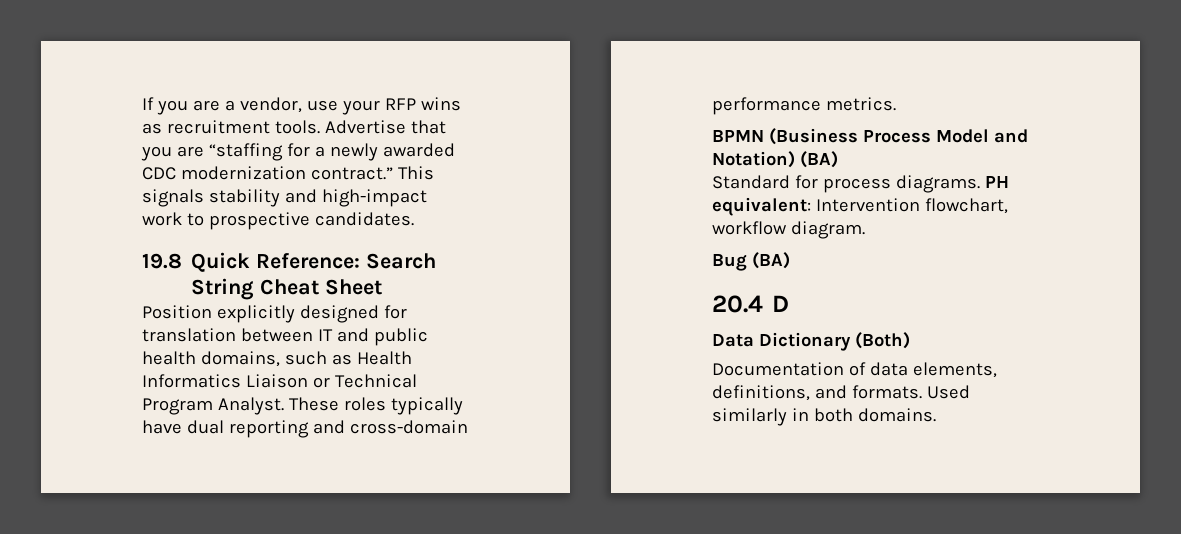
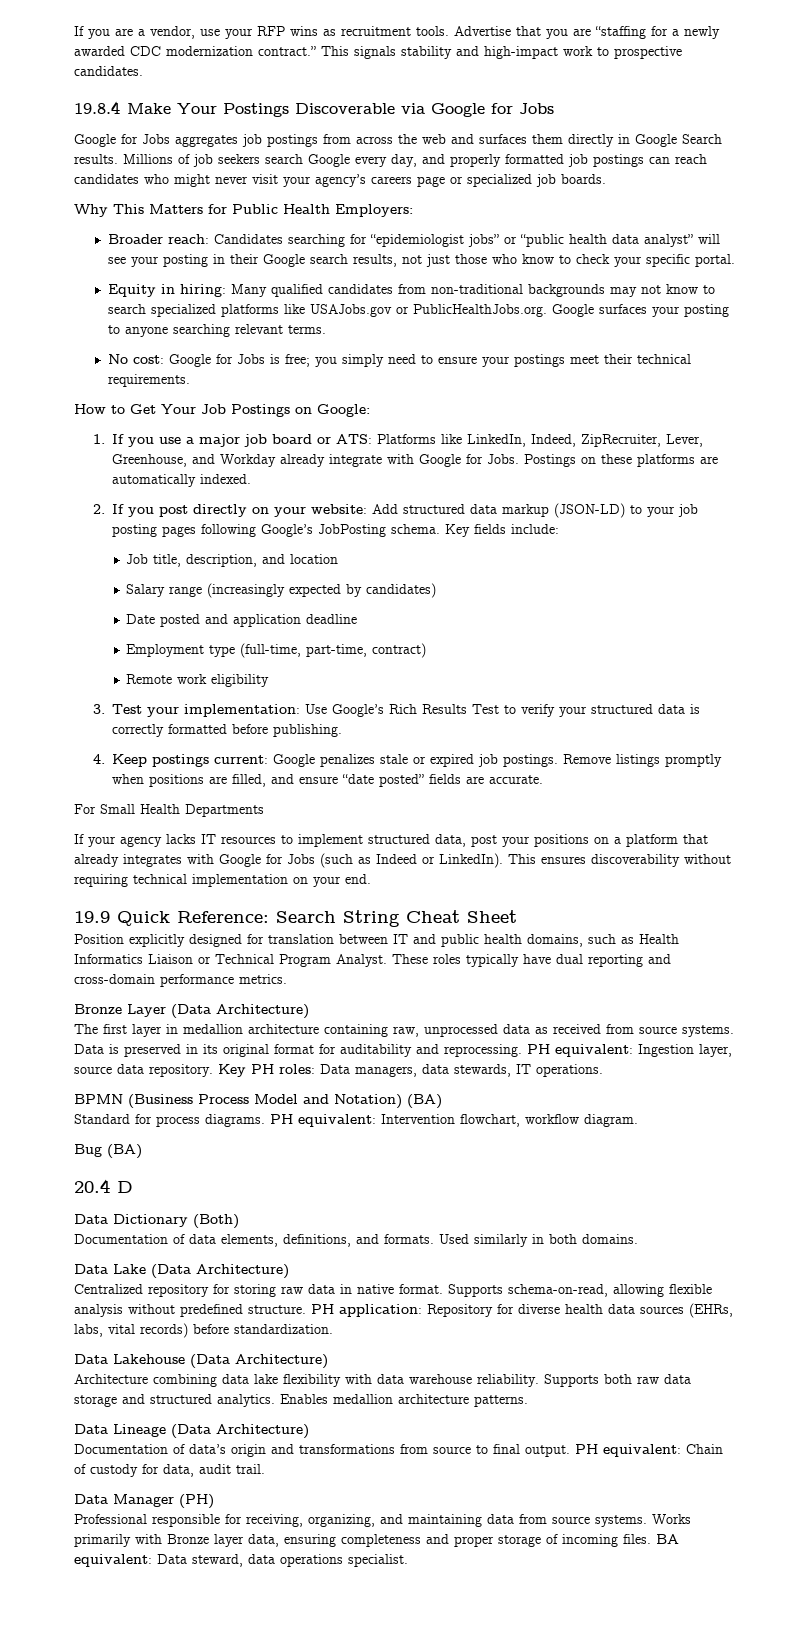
[142,253,182,269] 19.8 -> [74,101,554,117] [74,134,722,147] [74,154,707,167] [74,174,606,187] [74,204,413,217] [107,234,720,247] [107,254,735,267] [107,284,715,297] [107,304,729,317] [107,324,326,337] [107,354,691,367] [107,374,190,387] [74,404,370,417] [92,434,703,447] [111,454,718,467] [111,474,251,487] [92,503,698,518] [111,524,559,537] [126,554,339,567] [126,583,437,598] [126,614,358,627] [126,643,427,658] [126,674,270,687] [92,704,700,717] [111,724,342,737] [92,754,722,767] [111,774,543,787] [74,804,264,817] [74,834,708,847] [74,853,731,868] [74,874,371,887] [74,911,110,923] 19.8.4 Make Your Postings Discoverable via Google for Jobs // Google for Jobs aggregates job postings from across the web and surfaces them directly in Google Search results. Millions of job seekers search Google every day, and properly formatted job postings can reach candidates who might never visit your agency’s careers page or specialized job boards. // Why This Matters for Public Health Employers: // Broader reach: Candidates searching for “epidemiologist jobs” or “public health data analyst” will see your posting in their Google search results, not just those who know to check your specific portal. // Equity in hiring: Many qualified candidates from non-traditional backgrounds may not know to search specialized platforms like USAJobs.gov or PublicHealthJobs.org. Google surfaces your posting to anyone searching relevant terms. // No cost: Google for Jobs is free; you simply need to ensure your postings meet their technical requirements. // How to Get Your Job Postings on Google: // 1. If you use a major job board or ATS: Platforms like LinkedIn, Indeed, ZipRecruiter, Lever, Greenhouse, and Workday already integrate with Google for Jobs. Postings on these platforms are automatically indexed. // 2. If you post directly on your website: Add structured data markup (JSON-LD) to your job posting pages following Google’s JobPosting schema. Key fields include: // Job title, description, and location // Salary range (increasingly expected by candidates) // Date posted and application deadline // Employment type (full-time, part-time, contract) // Remote work eligibility // 3. Test your implementation: Use Google’s Rich Results Test to verify your structured data is correctly formatted before publishing. // 4. Keep postings current: Google penalizes stale or expired job postings. Remove listings promptly when positions are filled, and ensure “date posted” fields are accurate. // For Small Health Departments // If your agency lacks IT resources to implement structured data, post your positions on a platform that already integrates with Google for Jobs (such as Indeed or LinkedIn). This ensures discoverability without requiring technical implementation on your end. // 19.9
(896, 104) none -> [74,1004,309,1019] [74,1024,734,1037] [74,1044,732,1057] [74,1064,603,1077] // Bronze Layer (Data Architecture) // The first layer in medallion architecture containing raw, unprocessed data as received from source systems. Data is preserved in its original format for auditability and reprocessing. PH equivalent: Ingestion layer, source data repository. Key PH roles: Data managers, data stewards, IT operations.
(936, 415) none -> [74,1264,289,1279] [74,1284,712,1297] [74,1303,733,1318] [74,1323,333,1338] [74,1354,328,1369] [74,1374,691,1387] [74,1394,528,1407] [74,1424,309,1439] [74,1444,723,1457] [74,1464,265,1477] [74,1494,214,1509] [74,1514,691,1527] [74,1534,679,1547] [74,1554,408,1567] // Data Lake (Data Architecture) // Centralized repository for storing raw data in native format. Supports schema-on-read, allowing flexible analysis without predefined structure. PH application: Repository for diverse health data sources (EHRs, labs, vital records) before standardization. // Data Lakehouse (Data Architecture) // Architecture combining data lake flexibility with data warehouse reliability. Supports both raw data storage and structured analytics. Enables medallion architecture patterns. // Data Lineage (Data Architecture) // Documentation of data’s origin and transformations from source to final output. PH equivalent: Chain of custody for data, audit trail. // Data Manager (PH) // Professional responsible for receiving, organizing, and maintaining data from source systems. Works primarily with Bronze layer data, ensuring completeness and proper storage of incoming files. BA equivalent: Data steward, data operations specialist.

